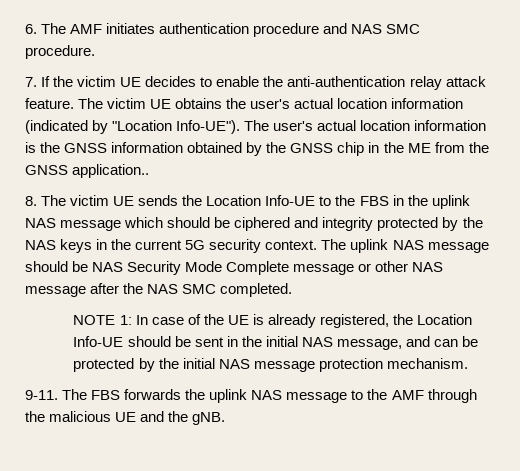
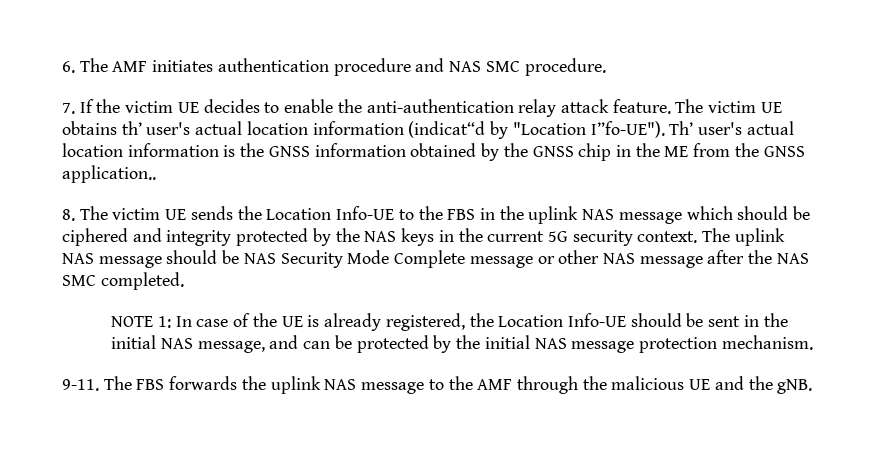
[226,98,464,109] [25,120,88,134] the user's actual location information (indicated -> [121,121,486,138] th’ user's actual location information (indicat“d
[176,120,270,134] Info-UE"). The -> [590,121,694,138] I”fo-UE"). Th’

